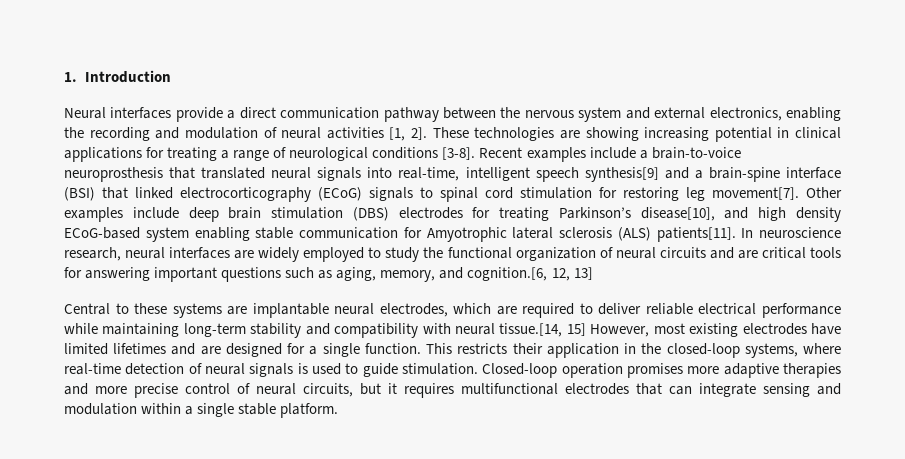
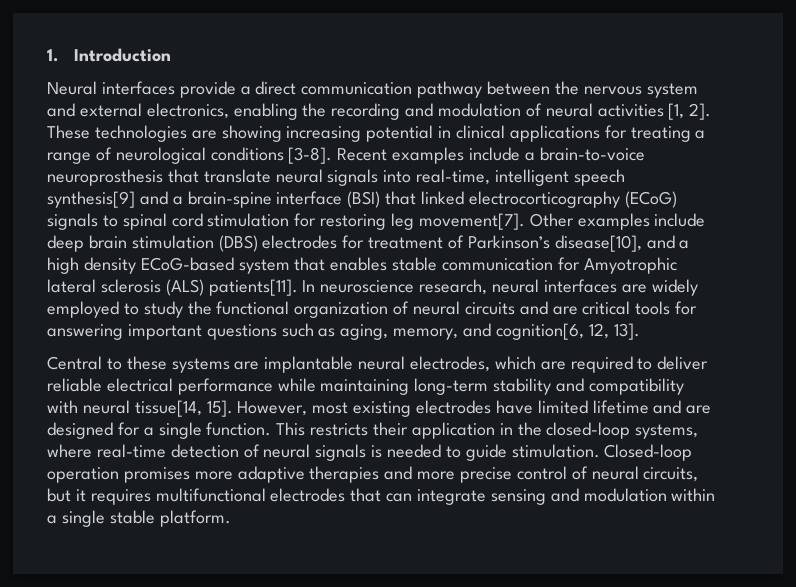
[201,167,266,179] translated -> [203,169,271,183] translate
[499,207,550,221] treating -> [368,235,465,249] treatment of
(749, 213) none -> [679,240,690,249] a
[194,227,250,241] enabling -> [294,257,388,271] that enables
[467,267,593,281] cognition.[6, 12, 13] -> [495,323,640,340] cognition[6, 12, 13].
[499,323,586,337] tissue.[14, 15] -> [134,400,233,417] tissue[14, 15].
[113,343,167,354] lifetimes -> [592,400,649,414] lifetime
[312,363,342,375] used -> [387,444,442,458] needed

